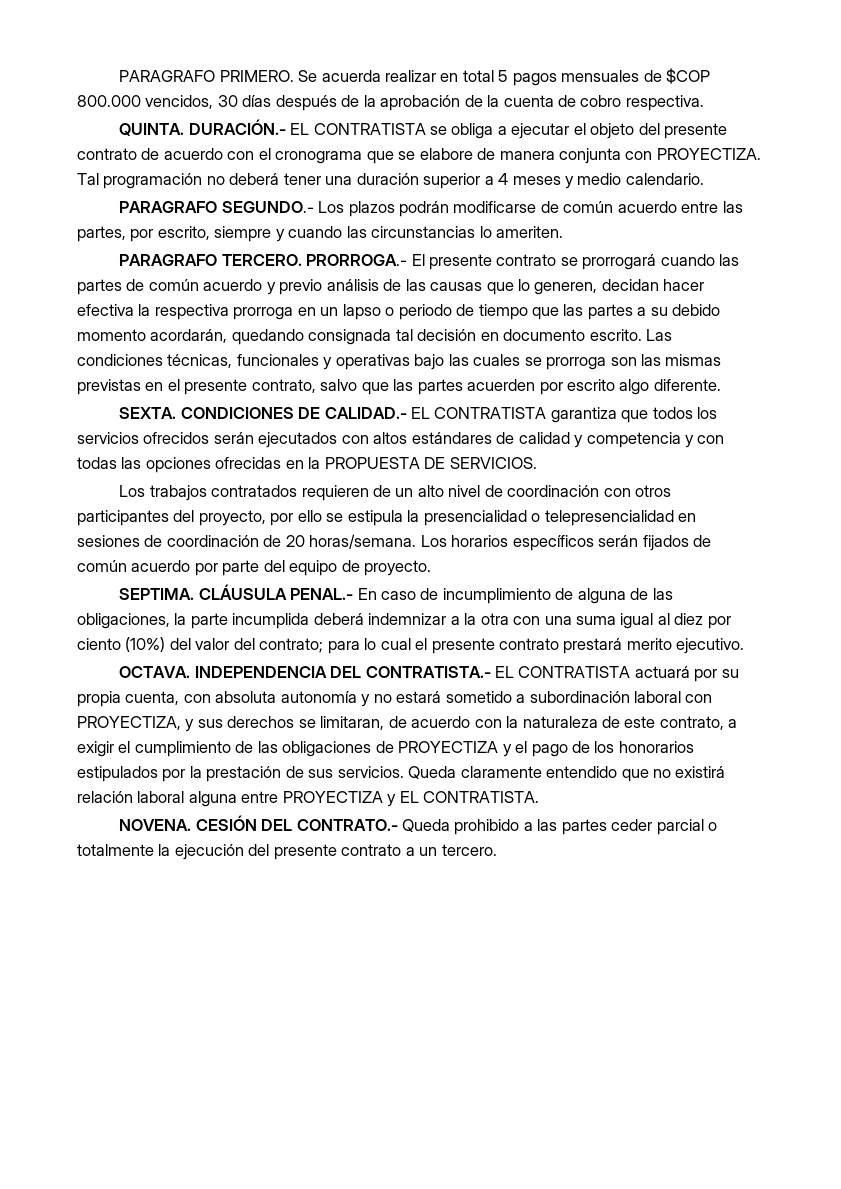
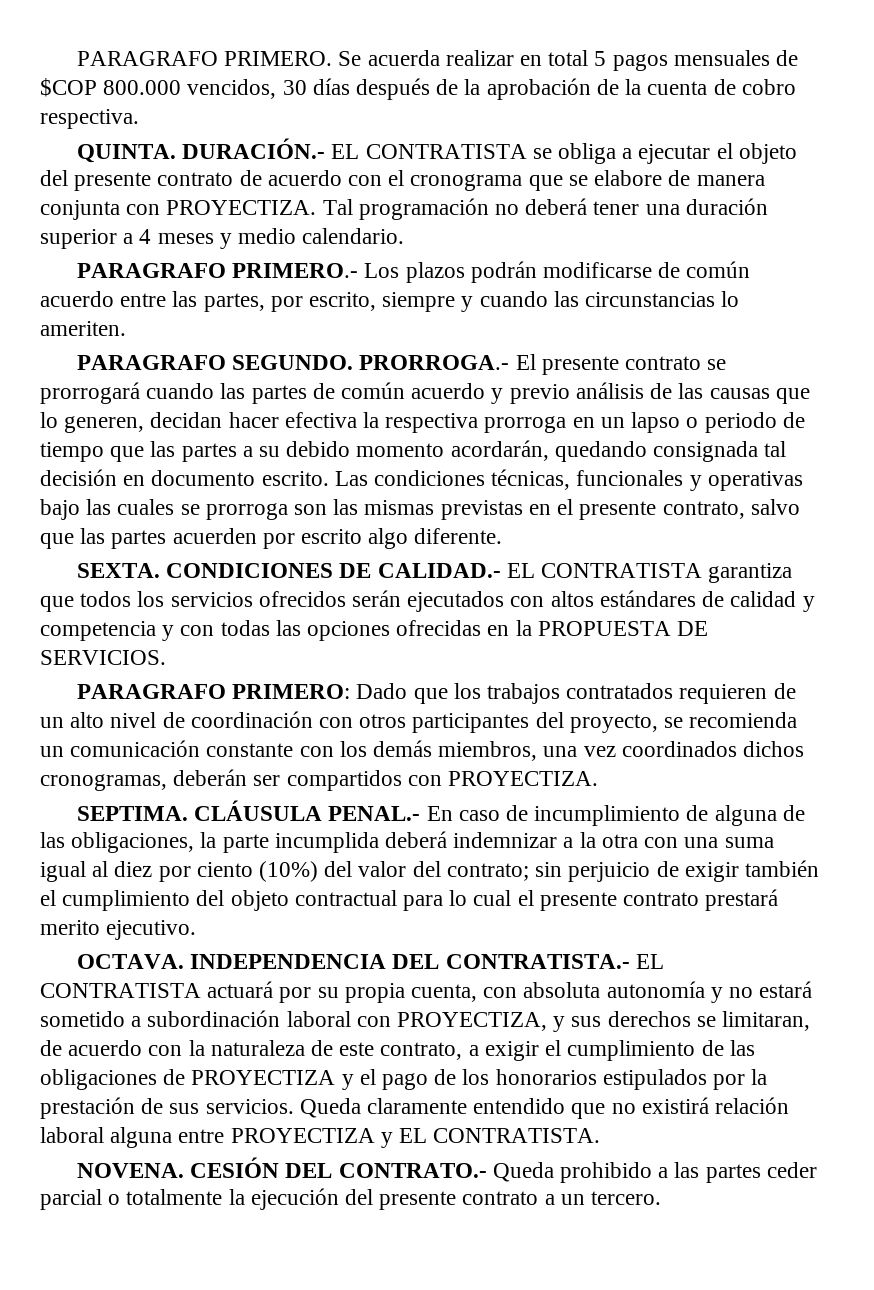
[221,201,314,213] SEGUNDO.- -> [232,263,359,278] PRIMERO.-
[221,254,302,266] TERCERO. -> [232,355,354,370] SEGUNDO.
[119,485,146,497] Los -> [77,683,481,704] PARAGRAFO PRIMERO: Dado que los
[270,510,697,526] [77,534,712,551] [77,560,432,576] por ello se estipula la presencialidad o telepresencialidad en sesiones de coordinación de 20 horas/semana. Los horarios específicos serán fijados de común acuerdo por parte del equipo de proyecto. -> [664,712,798,728] [40,740,805,761] [40,769,599,791] se recomienda un comunicación constante con los demás miembros, una vez coordinados dichos cronogramas, deberán ser compartidos con PROYECTIZA.
(324, 645) none -> [535,860,819,882] [40,890,397,911] sin perjuicio de exigir también el cumplimiento del objeto contractual

